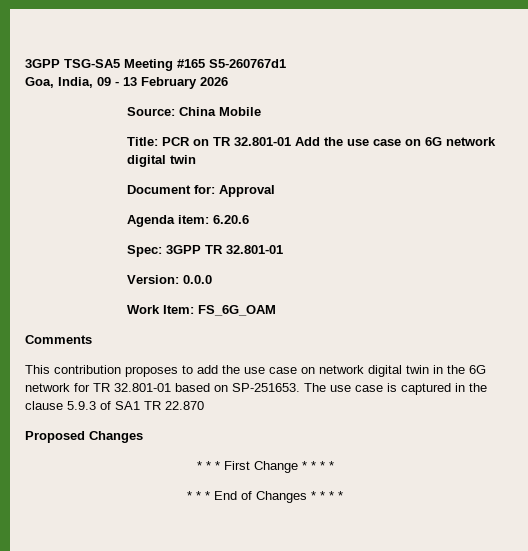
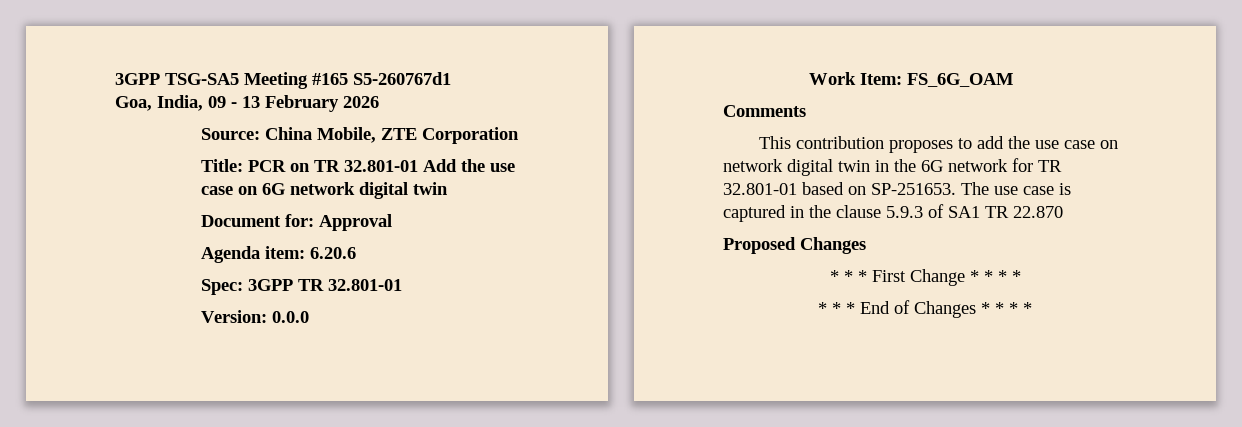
[219,107,262,116] Mobile -> [317,127,520,144] Mobile, ZTE Corporation

